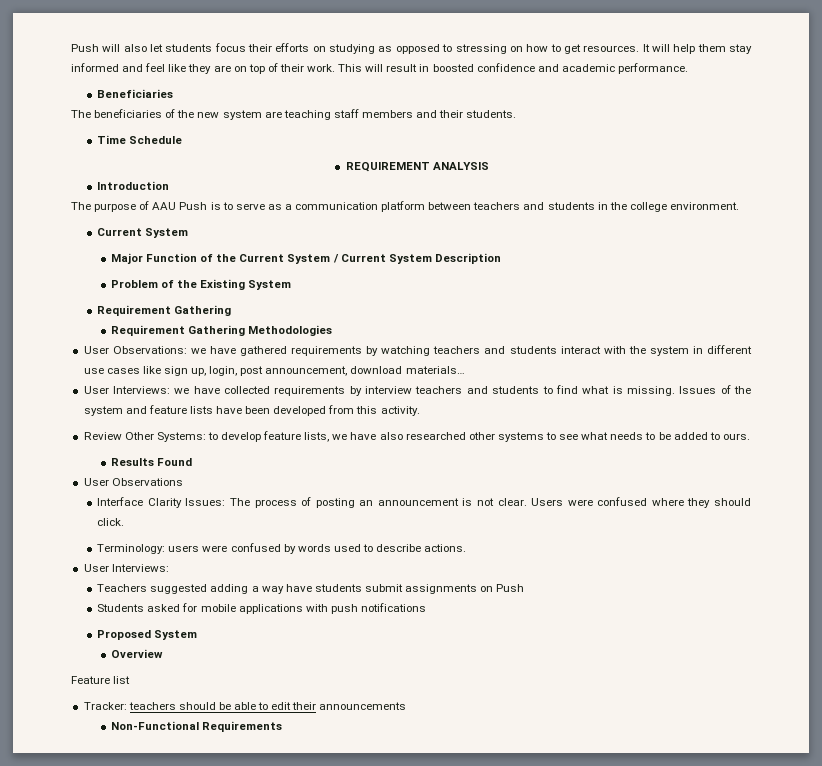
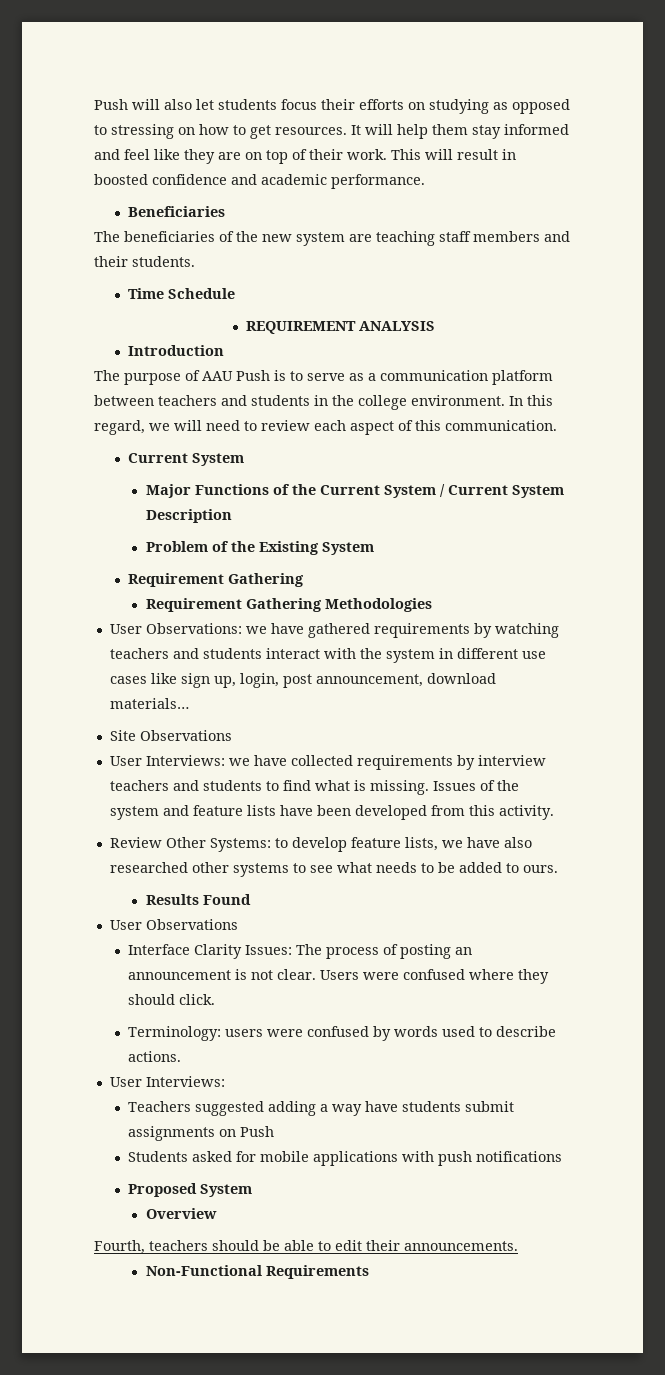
(739, 206) none -> [509,395,553,406] [94,420,557,435] In this regard, we will need to review each aspect of this communication.
[146,253,198,262] Function -> [194,484,269,495] Functions
(465, 370) none -> [109,730,232,741] // Site Observations
[71,676,131,684] [83,702,127,710] Feature list // Tracker: -> [94,1240,145,1254] Fourth,
[319,702,407,710] announcements -> [404,1241,518,1251] announcements.

